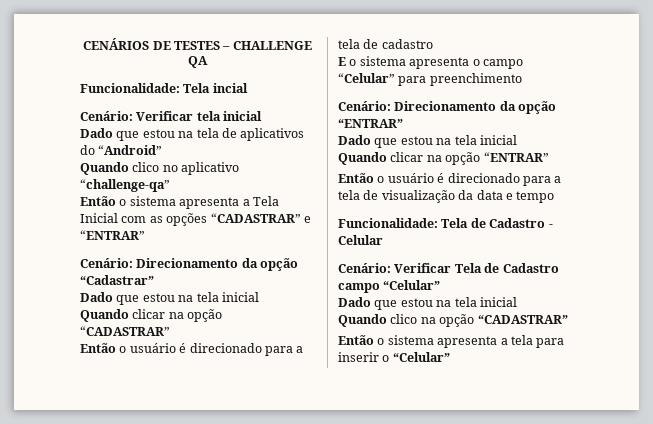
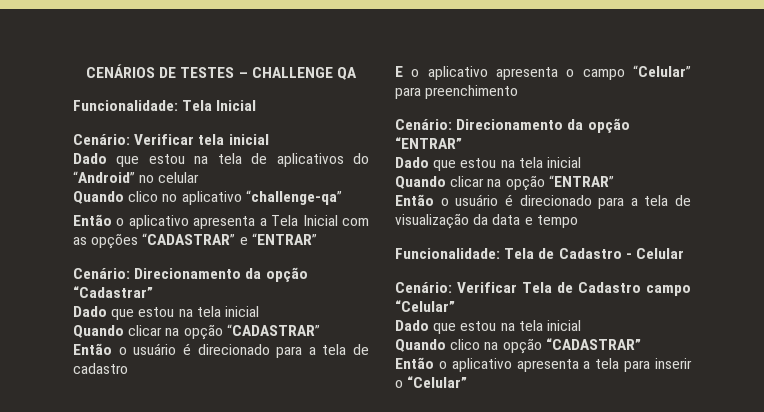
[212,83,248,93] incial -> [216,100,257,111] Inicial
(163, 150) none -> [139,172,200,183] no celular
[129,196,176,206] sistema -> [128,215,189,229] aplicativo
[359,56,406,66] sistema -> [427,66,488,80] aplicativo
[387,335,434,345] sistema -> [451,358,512,372] aplicativo

